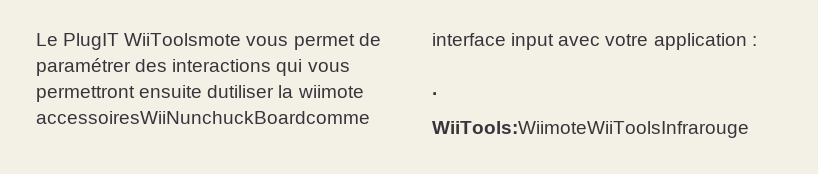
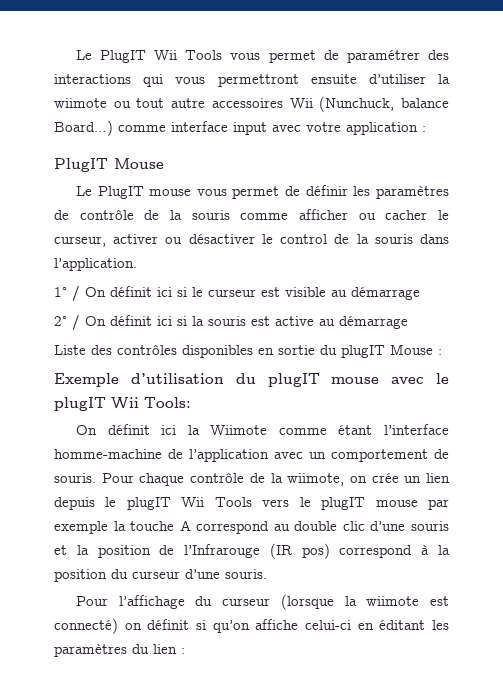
[36,33,242,50] Le PlugIT WiiToolsmote -> [75,50,223,63] Le PlugIT Wii Tools
[207,85,364,98] [36,111,370,124] dutiliser la wiimote accessoiresWiiNunchuckBoardcomme -> [368,74,451,84] [54,96,449,112] [54,120,166,136] d’utiliser la wiimote ou tout autre accessoires Wii (Nunchuck, balance Board…) comme
[432,92,437,95] [432,121,749,138] . // WiiTools:WiimoteWiiToolsInfrarouge -> [54,158,164,172] [75,185,449,199] [54,209,450,220] [54,234,450,247] [54,258,137,271] [54,285,420,302] [54,314,408,331] [54,344,442,358] [54,373,449,387] [54,397,191,411] [75,424,449,435] [54,449,449,462] [54,472,450,486] [54,497,450,510] [54,520,449,534] [54,543,450,559] [54,569,267,582] [75,594,449,610] [54,618,450,634] [54,644,185,657] PlugIT Mouse // Le PlugIT mouse vous permet de définir les paramètres de contrôle de la souris comme afficher ou cacher le curseur, activer ou désactiver le control de la souris dans l’application. // 1° / On définit ici si le curseur est visible au démarrage // 2° / On définit ici si la souris est active au démarrage // Liste des contrôles disponibles en sortie du plugIT Mouse : // Exemple d’utilisation du plugIT mouse avec le plugIT Wii Tools: // On définit ici la Wiimote comme étant l’interface homme-machine de l’application avec un comportement de souris. Pour chaque contrôle de la wiimote, on crée un lien depuis le plugIT Wii Tools vers le plugIT mouse par exemple la touche A correspond au double clic d’une souris et la position de l’Infrarouge (IR pos) correspond à la position du curseur d’une souris. // Pour l’affichage du curseur (lorsque la wiimote est connecté) on définit si qu’on affiche celui-ci en éditant les paramètres du lien :

